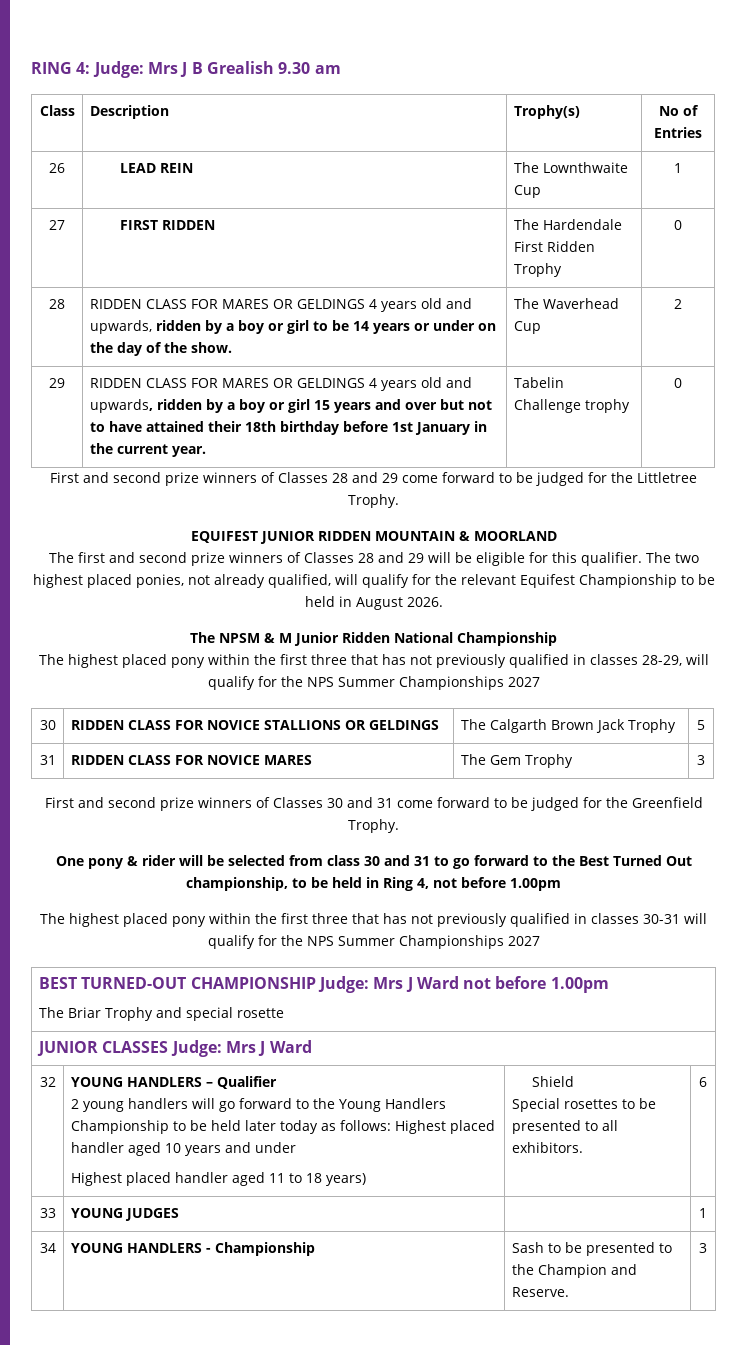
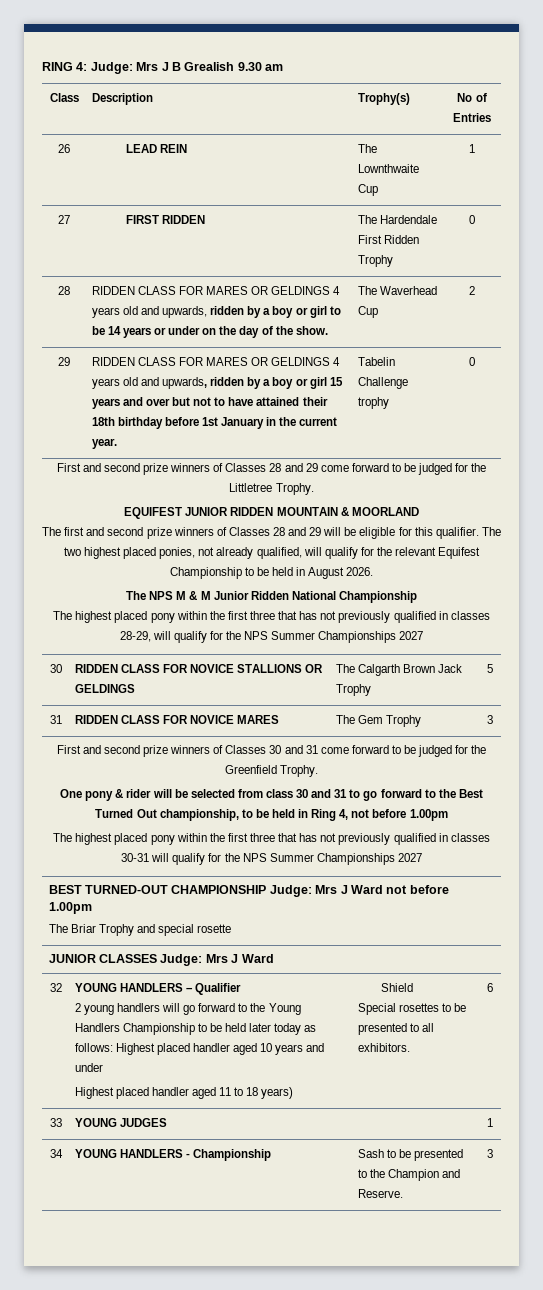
[219,633,260,643] NPSM -> [149,591,187,600] NPS M

